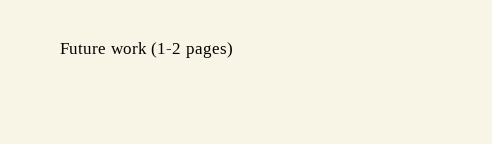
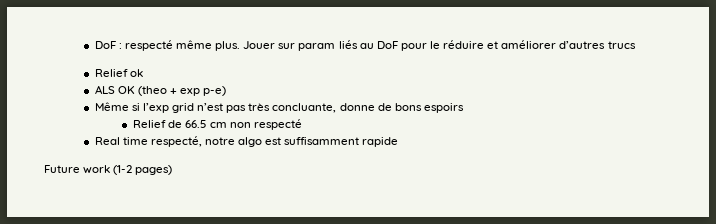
(60, 48) none -> [94,40,636,51] [94,69,143,77] [94,85,227,96] [94,102,464,113] [132,119,303,130] [94,136,399,147] DoF : respecté même plus. Jouer sur param liés au DoF pour le réduire et améliorer d’autres trucs // Relief ok // ALS OK (theo + exp p-e) // Même si l’exp grid n’est pas très concluante, donne de bons espoirs // Relief de 66.5 cm non respecté // Real time respecté, notre algo est suffisamment rapide //

